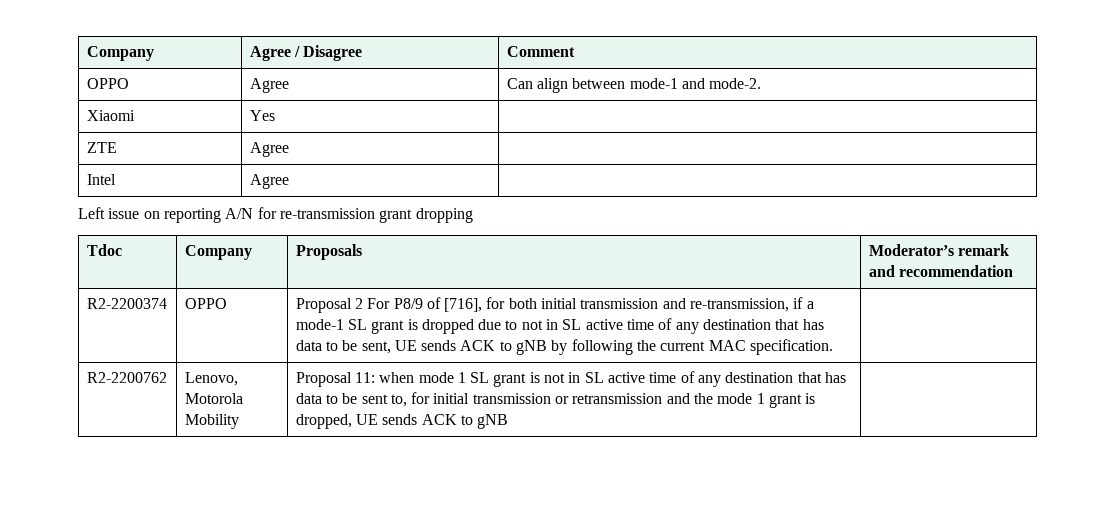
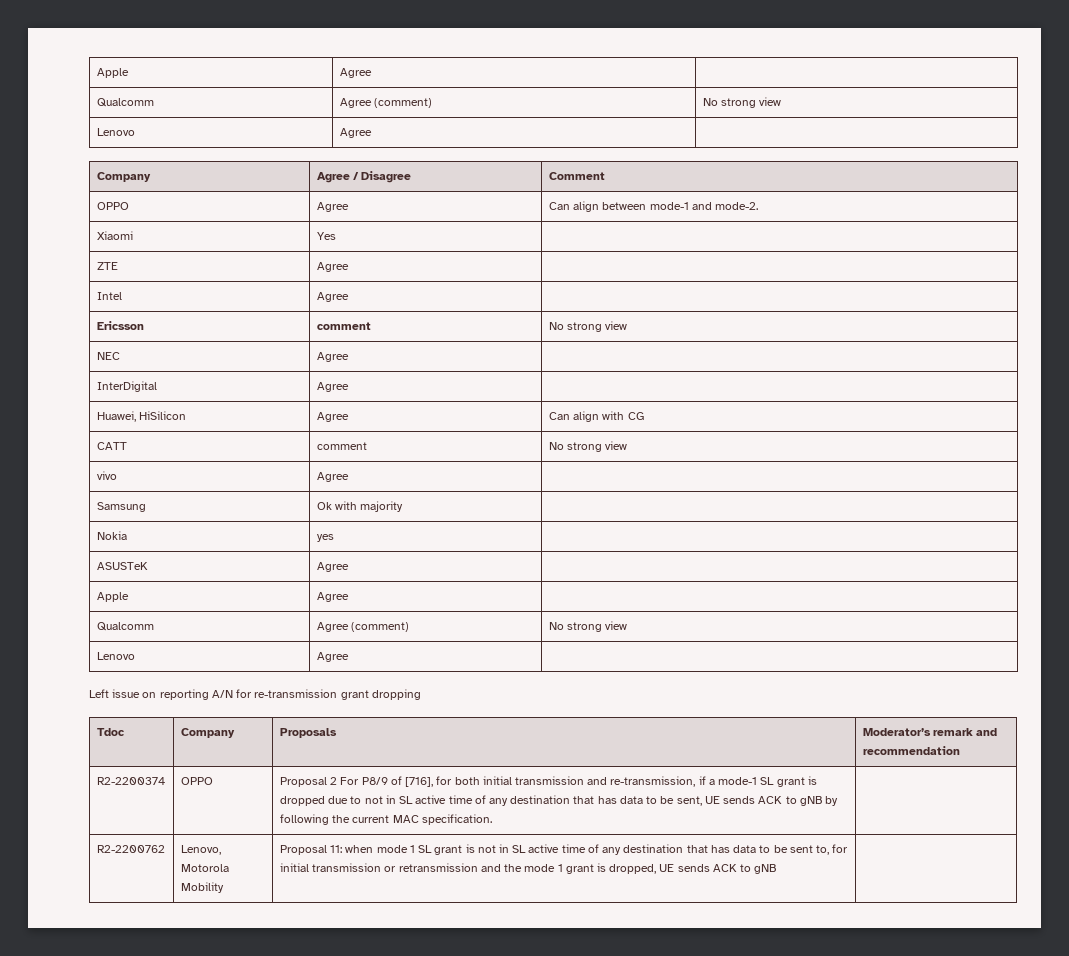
(86, 53) none -> [96,68,129,78] [339,68,372,78] [96,98,154,107] [339,98,433,108] [702,97,782,108] [96,128,135,136] [339,128,372,138] Apple | Agree | // Qualcomm | Agree (comment) | No strong view // Lenovo | Agree | //
(289, 181) none -> [96,321,144,330] [316,322,371,330] [548,321,628,332] [96,352,120,360] [316,352,349,362] [96,381,157,392] [316,382,349,392] [96,411,187,422] [316,412,349,422] [548,411,645,422] [96,442,127,450] [316,442,367,450] [548,441,628,452] [96,471,117,480] [316,472,349,482] [96,502,146,512] [316,501,404,512] [96,531,127,540] [316,534,334,542] [96,562,148,570] [316,562,349,572] [96,592,129,602] [316,592,349,602] [96,622,154,631] [316,622,410,632] [548,621,628,632] [96,652,135,660] [316,652,349,662] // Ericsson | comment | No strong view // NEC | Agree | // InterDigital | Agree | // Huawei, HiSilicon | Agree | Can align with CG // CATT | comment | No strong view // vivo | Agree | // Samsung | Ok with majority | // Nokia | yes | // ASUSTeK | Agree | // Apple | Agree | // Qualcomm | Agree (comment) | No strong view // Lenovo | Agree |

